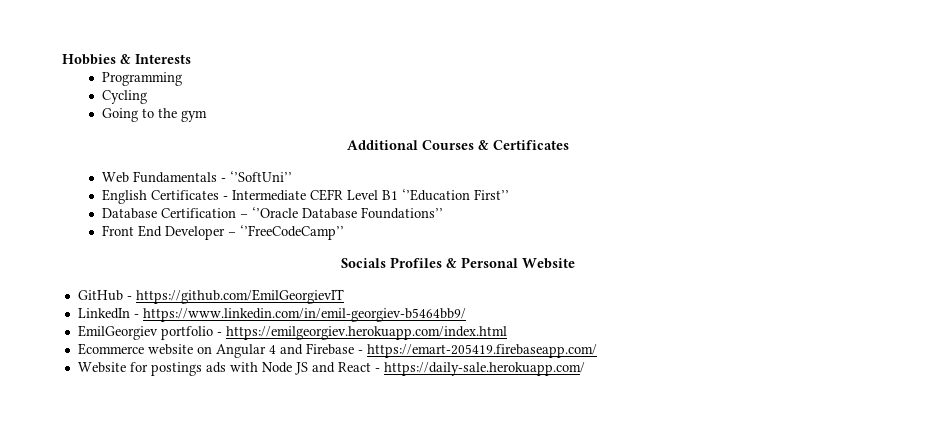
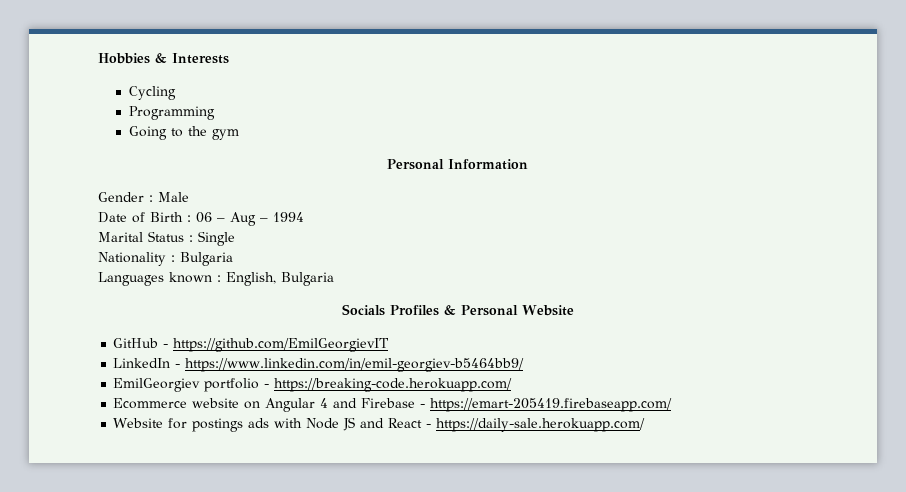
(191, 59) none -> [129,86,177,100] // Cycling
[101,90,147,104] // Cycling -> (216, 113) none
[346,140,569,150] [101,171,292,183] [101,189,509,204] [101,207,443,219] [101,225,344,240] Additional Courses & Certificates // Web Fundamentals - ‘’SoftUni’’ // English Certificates - Intermediate CEFR Level B1 ‘’Education First’’ // Database Certification – ‘’Oracle Database Foundations’’ // Front End Developer – ‘’FreeCodeCamp’’ -> [387,159,528,170] [98,192,189,202] [98,212,304,226] [98,231,235,246] [98,252,233,266] [98,272,334,286] Personal Information // Gender : Male // Date of Birth : 06 – Aug – 1994 // Marital Status : Single // Nationality : Bulgaria // Languages known : English, Bulgaria
[225,326,507,340] https://emilgeorgiev.herokuapp.com/index.html -> [274,378,513,392] https://breaking-code.herokuapp.com/

